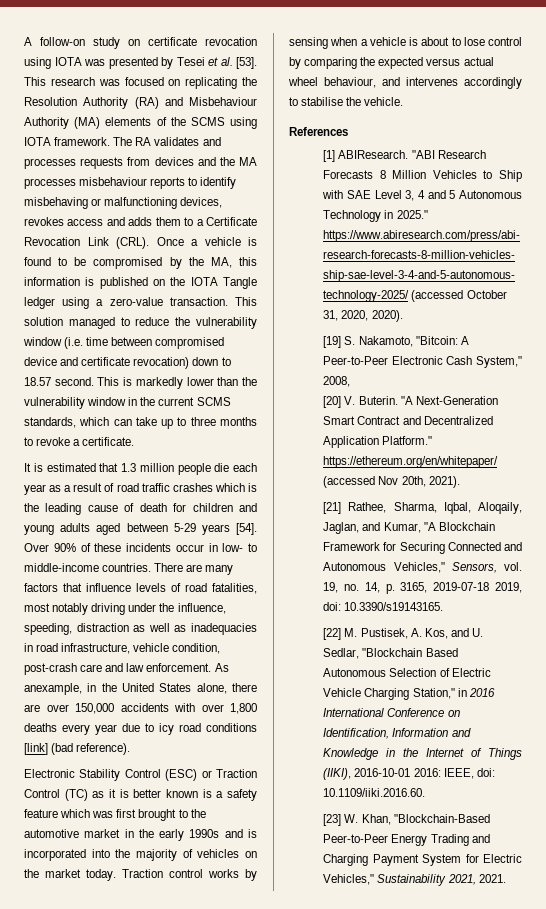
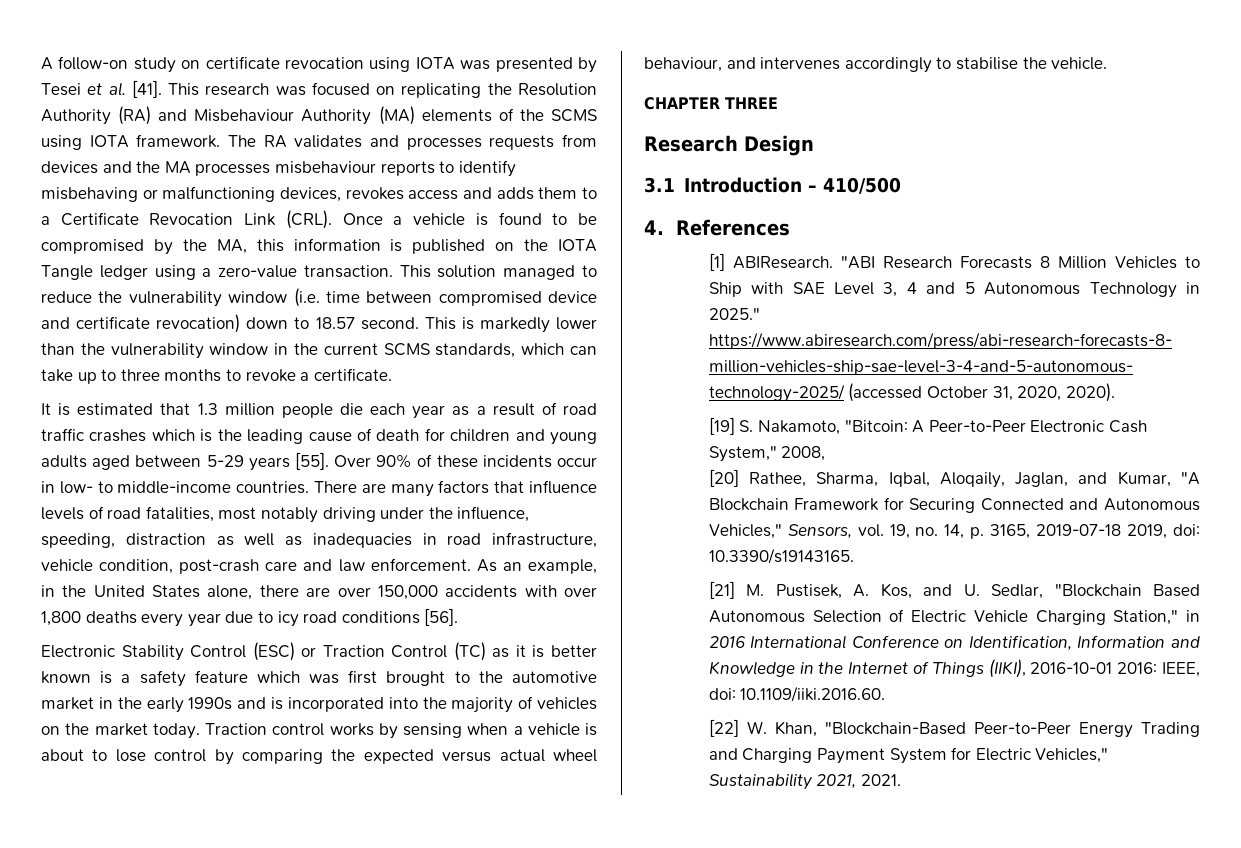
[236,57,257,69] [53]. -> [131,80,162,98] [41].
[235,523,257,535] [54]. -> [294,452,329,470] [55].
[24,683,82,695] anexample, -> [502,559,597,574] an example,
[24,743,131,755] [link] (bad reference). -> [424,608,459,626] [56].
(404, 101) none -> [644,97,778,110] [644,135,814,156] [644,177,901,194] [644,220,664,235] CHAPTER THREE // Research Design // 3.1 Introduction – 410/500 // 4.
[344,396,498,405] [323,416,493,425] [323,436,433,448] [323,456,499,468] [323,476,460,488] [323,502,342,514] V. Buterin. "A Next-Generation Smart Contract and Decentralized Application Platform." https://ethereum.org/en/whitepaper/ (accessed Nov 20th, 2021). // [21] -> (739, 478) none
[323,628,342,640] [22] -> [708,581,735,599] [21]
[323,814,342,826] [23] -> [708,719,739,737] [22]

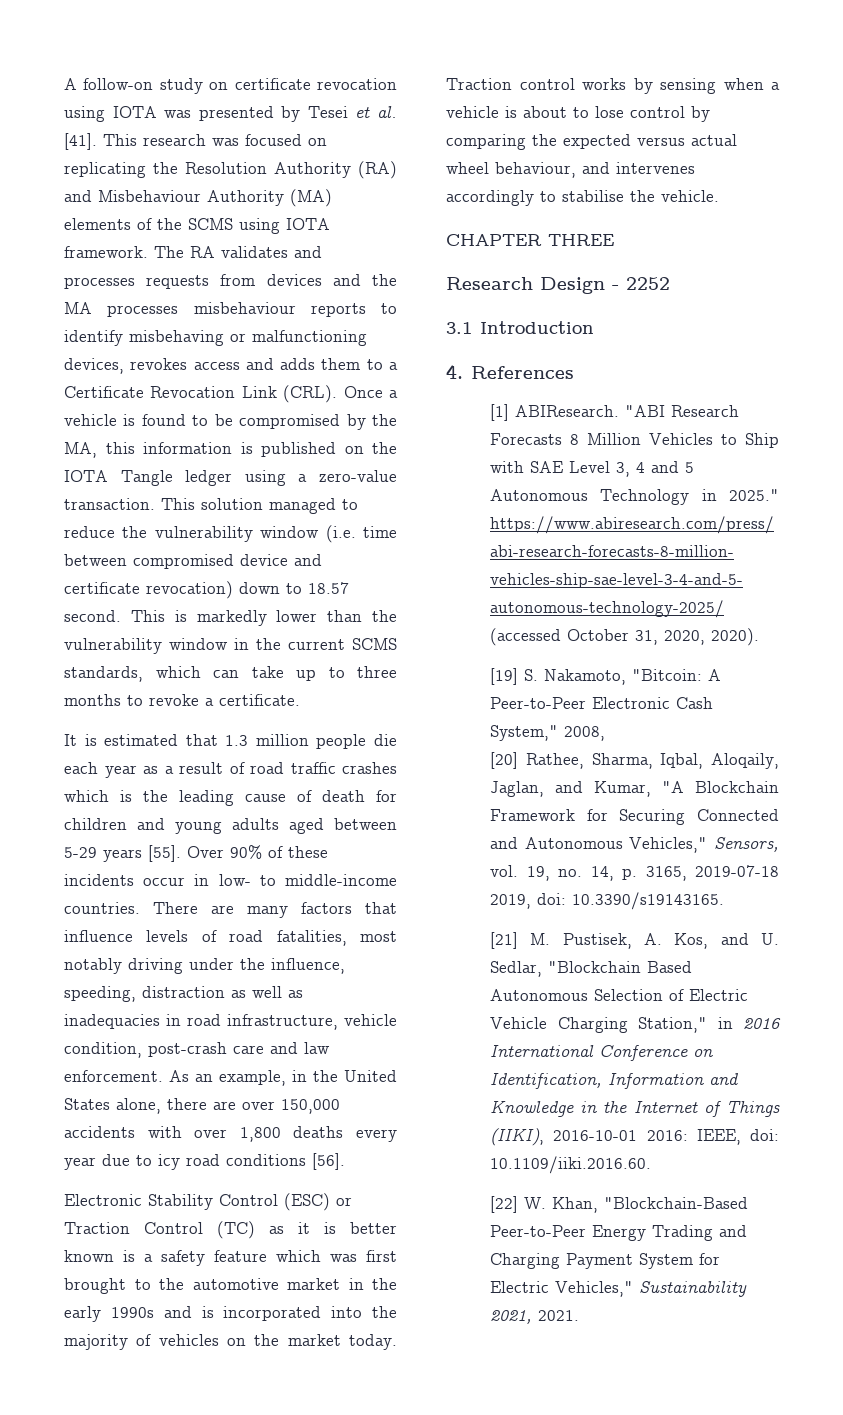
(814, 145) none -> [612,277,670,290] - 2252
[807,177,901,194] – 410/500 -> (595, 327) none

